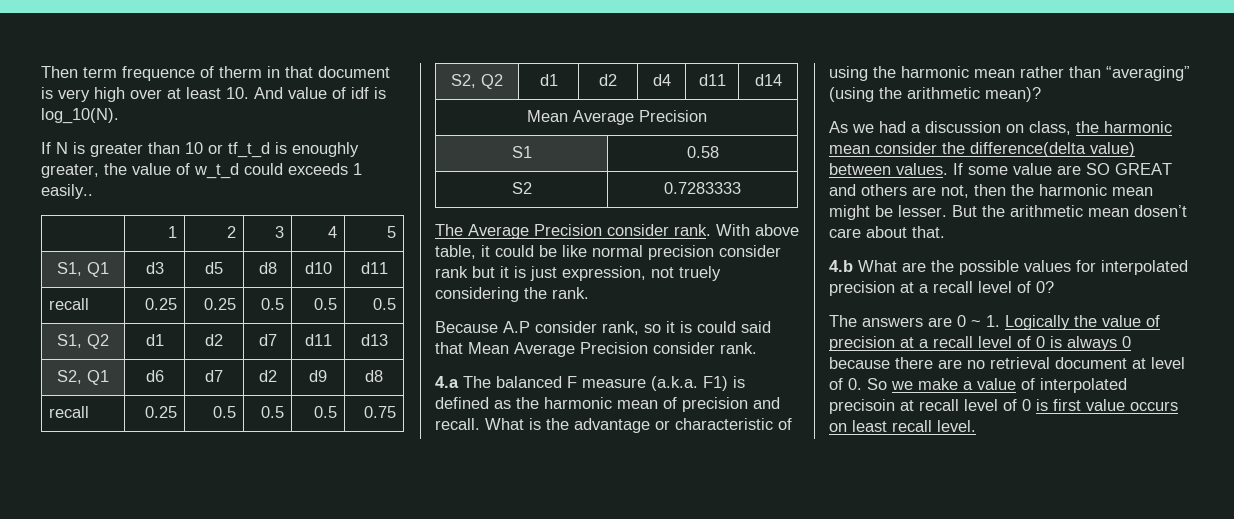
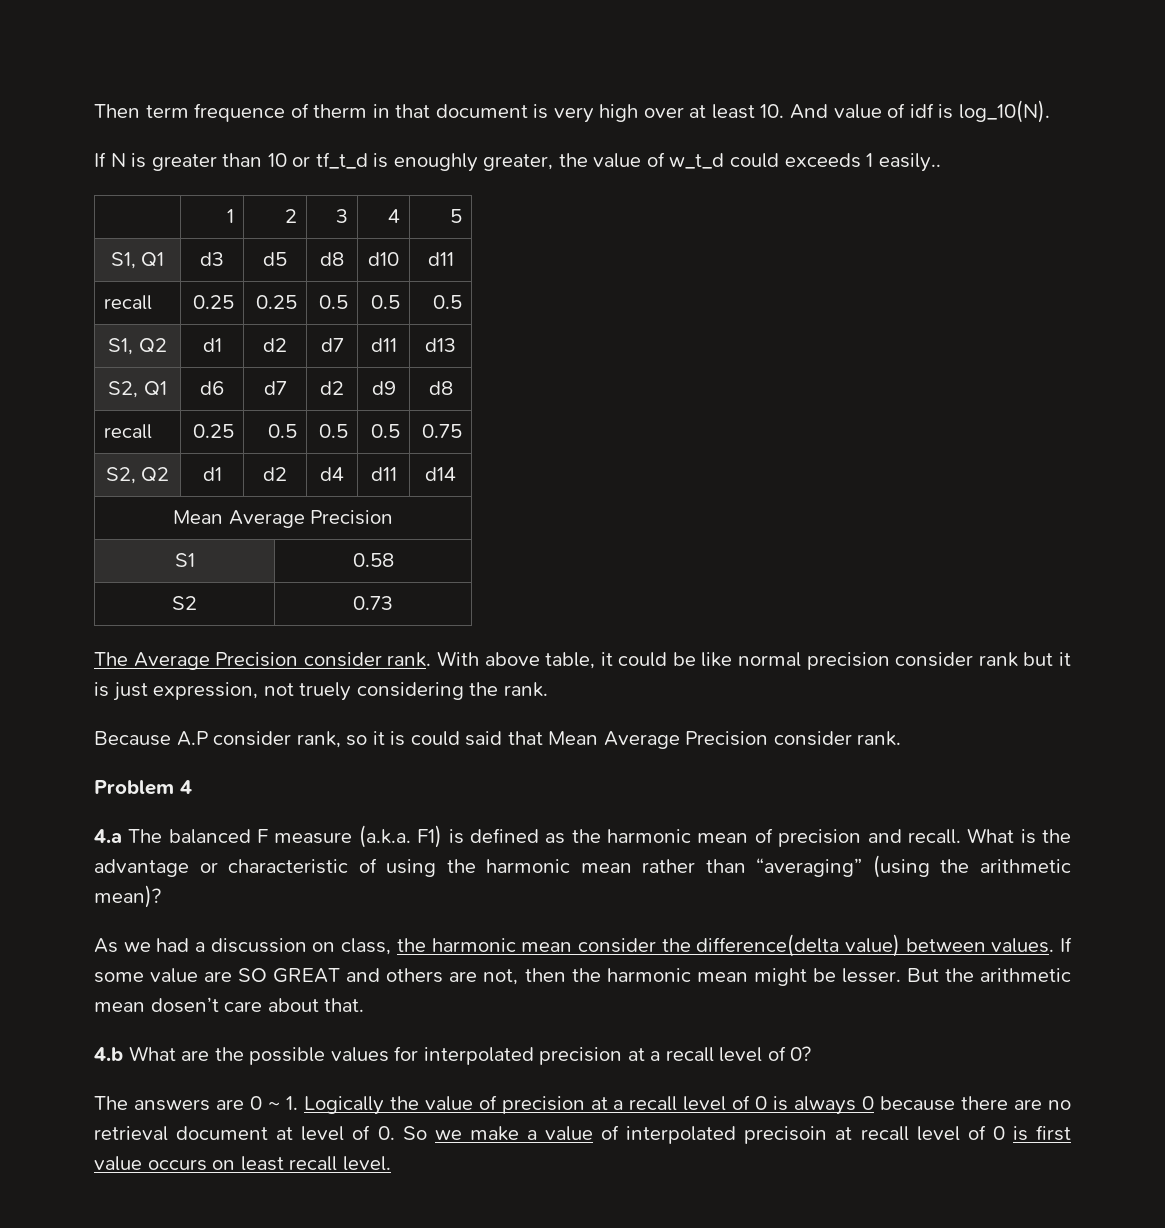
[664,182,741,194] 0.7283333 -> [353,596,393,610] 0.73
(757, 348) none -> [94,780,192,795] // Problem 4

